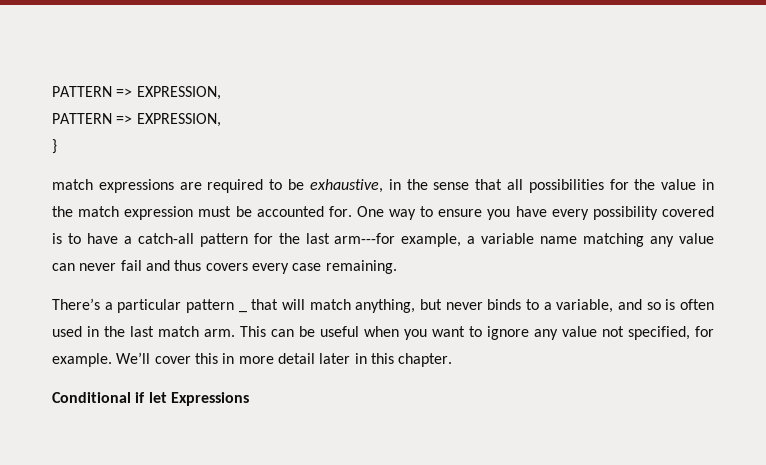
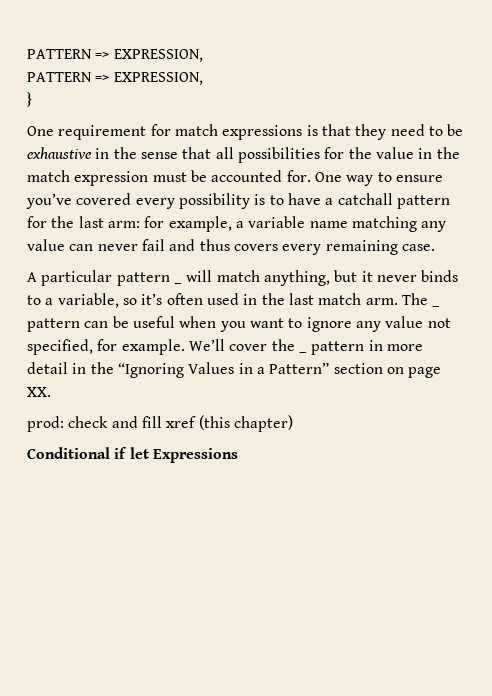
[52,179,264,193] match expressions are required -> [27,124,425,140] One requirement for match expressions is that they need
[309,179,383,193] exhaustive, -> [27,147,92,159] exhaustive
[487,206,547,220] you have -> [26,193,132,209] you’ve covered
[661,206,714,217] covered -> (250, 201) none
[137,233,194,244] catch-all -> [337,193,393,205] catchall
[334,233,396,244] arm---for -> [107,216,165,228] arm: for
[292,260,397,274] [52,298,113,310] case remaining. // There’s a -> [325,240,435,255] [27,272,37,282] remaining case. // A
[251,299,279,310] that -> (182, 283) none
(442, 304) none -> [361,271,373,282] it
[618,299,676,310] and so is -> [122,293,163,305] so it’s
[240,326,266,337] This -> [401,293,428,305] [432,305,441,307] [27,318,80,332] The _ pattern
[194,353,453,367] this in more detail later in this chapter. -> [271,339,295,351] [298,340,423,355] [27,362,442,378] [27,387,51,397] [27,415,293,432] the _ pattern in more detail in the “Ignoring Values in a Pattern” section on page XX. // prod: check and fill xref (this chapter)

